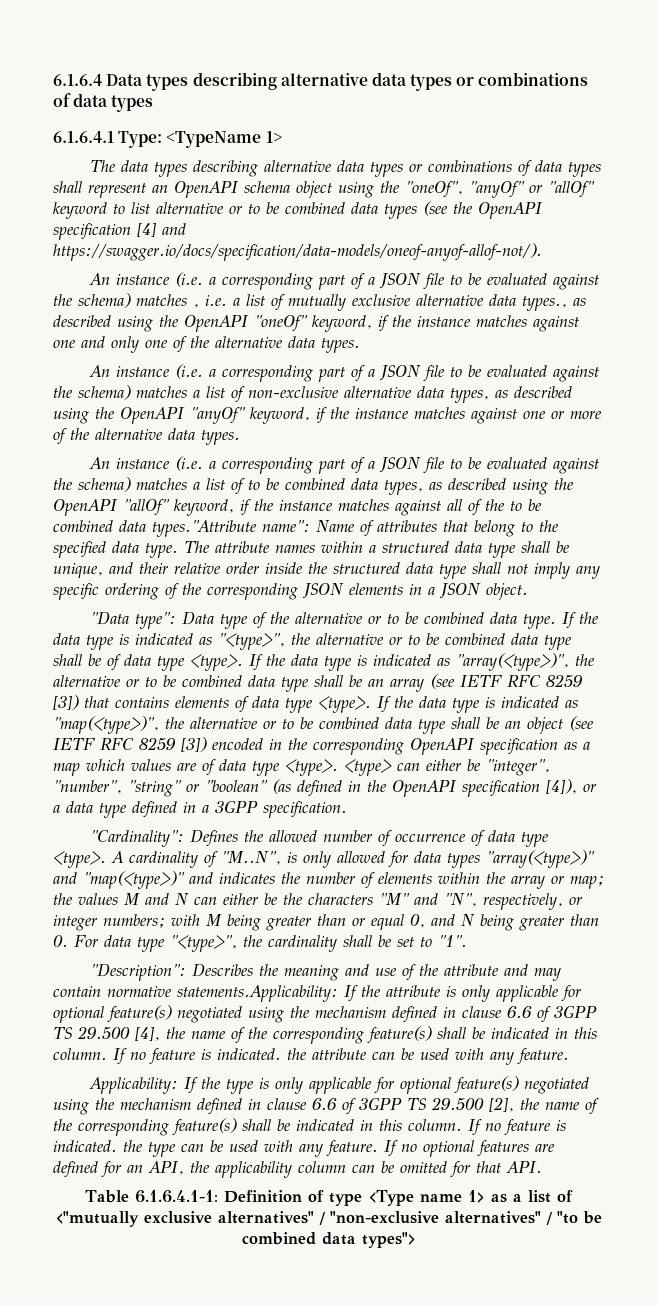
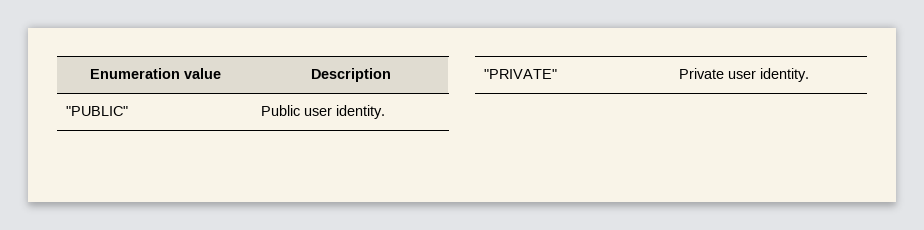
[53,72,589,91] [53,93,154,112] [53,131,282,148] [89,160,601,177] [53,181,595,198] [53,201,543,219] [53,222,186,240] [53,243,542,261] [88,272,599,290] [53,293,586,311] [53,315,579,332] [53,336,360,353] [88,364,599,382] [53,385,572,403] [53,407,602,424] [53,428,240,445] [88,456,599,474] [53,477,574,495] [53,499,542,516] [53,520,559,537] [53,541,570,558] [53,562,600,579] [53,583,528,600] [89,611,599,629] [53,633,572,650] [53,653,595,671] [53,674,582,692] [53,695,578,713] [53,716,594,734] [53,737,590,755] [53,759,550,776] [53,779,597,797] [53,800,347,818] [89,829,549,847] [53,850,595,868] [53,871,604,889] [53,893,583,910] [53,914,599,931] [53,935,467,952] [89,963,561,981] [53,985,582,1002] [53,1005,597,1023] [53,1026,597,1044] [53,1048,569,1065] [88,1076,589,1094] [53,1097,599,1115] [53,1118,566,1136] [53,1140,555,1157] [53,1161,542,1178] [84,1190,574,1206] [55,1211,602,1227] [241,1232,416,1248] 6.1.6.4 Data types describing alternative data types or combinations of data types // 6.1.6.4.1 Type: <TypeName 1> // The data types describing alternative data types or combinations of data types shall represent an OpenAPI schema object using the "oneOf", "anyOf" or "allOf" keyword to list alternative or to be combined data types (see the OpenAPI specification [4] and https://swagger.io/docs/specification/data-models/oneof-anyof-allof-not/). // An instance (i.e. a corresponding part of a JSON file to be evaluated against the schema) matches , i.e. a list of mutually exclusive alternative data types., as described using the OpenAPI "oneOf" keyword, if the instance matches against one and only one of the alternative data types. // An instance (i.e. a corresponding part of a JSON file to be evaluated against the schema) matches a list of non-exclusive alternative data types, as described using the OpenAPI "anyOf" keyword, if the instance matches against one or more of the alternative data types. // An instance (i.e. a corresponding part of a JSON file to be evaluated against the schema) matches a list of to be combined data types, as described using the OpenAPI "allOf" keyword, if the instance matches against all of the to be combined data types."Attribute name": Name of attributes that belong to the specified data type. The attribute names within a structured data type shall be unique, and their relative order inside the structured data type shall not imply any specific ordering of the corresponding JSON elements in a JSON object. // "Data type": Data type of the alternative or to be combined data type. If the data type is indicated as "<type>", the alternative or to be combined data type shall be of data type <type>. If the data type is indicated as "array(<type>)", the alternative or to be combined data type shall be an array (see IETF RFC 8259 [3]) that contains elements of data type <type>. If the data type is indicated as "map(<type>)", the alternative or to be combined data type shall be an object (see IETF RFC 8259 [3]) encoded in the corresponding OpenAPI specification as a map which values are of data type <type>. <type> can either be "integer", "number", "string" or "boolean" (as defined in the OpenAPI specification [4]), or a data type defined in a 3GPP specification. // "Cardinality": Defines the allowed number of occurrence of data type <type>. A cardinality of "M..N", is only allowed for data types "array(<type>)" and "map(<type>)" and indicates the number of elements within the array or map; the values M and N can either be the characters "M" and "N", respectively, or integer numbers; with M being greater than or equal 0, and N being greater than 0. For data type "<type>", the cardinality shall be set to "1". // "Description": Describes the meaning and use of the attribute and may contain normative statements.Applicability: If the attribute is only applicable for optional feature(s) negotiated using the mechanism defined in clause 6.6 of 3GPP TS 29.500 [4], the name of the corresponding feature(s) shall be indicated in this column. If no feature is indicated. the attribute can be used with any feature. // Applicability: If the type is only applicable for optional feature(s) negotiated using the mechanism defined in clause 6.6 of 3GPP TS 29.500 [2], the name of the corresponding feature(s) shall be indicated in this column. If no feature is indicated. the type can be used with any feature. If no optional features are defined for an API, the applicability column can be omitted for that API. // Table 6.1.6.4.1-1: Definition of type <Type name 1> as a list of <"mutually exclusive alternatives" / "non-exclusive alternatives" / "to be combined data types"> -> [89,68,221,79] [310,68,391,82] [65,106,128,116] [260,105,385,119] [483,69,557,79] [678,68,809,82] Enumeration value | Description // "PUBLIC" | Public user identity. // "PRIVATE" | Private user identity.

